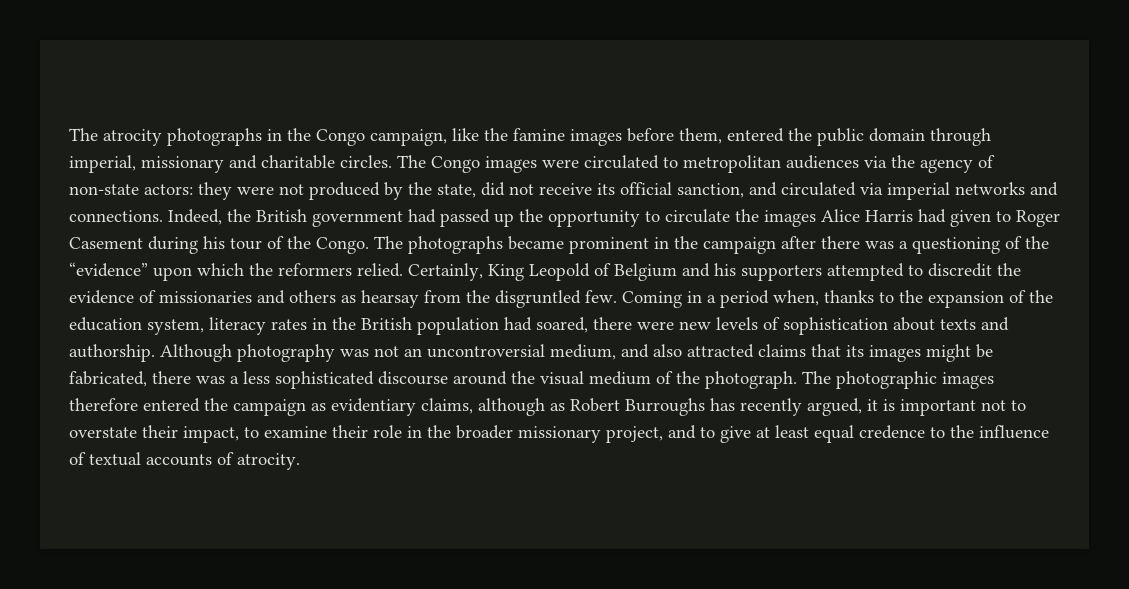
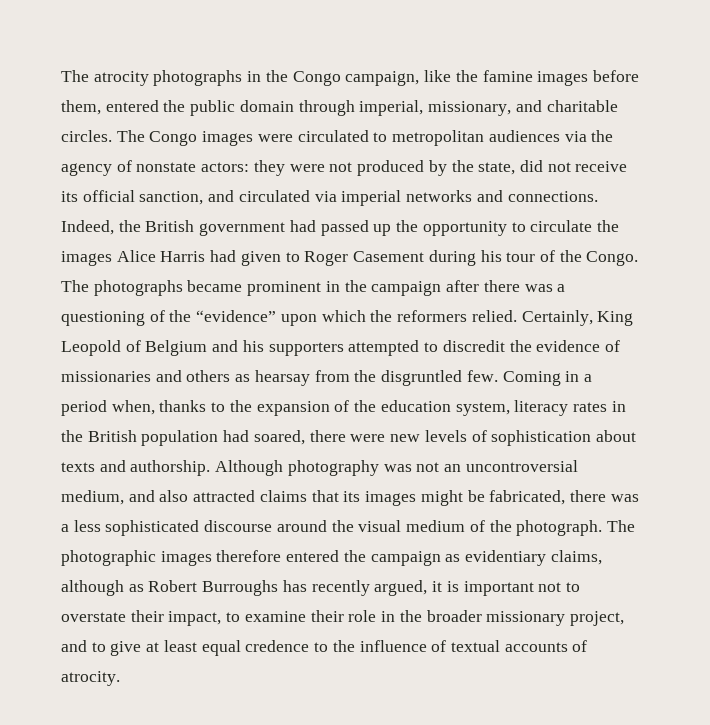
[141,156,224,173] missionary -> [428,101,512,116] missionary,
[69,184,139,195] non-state -> [136,162,197,172] nonstate

